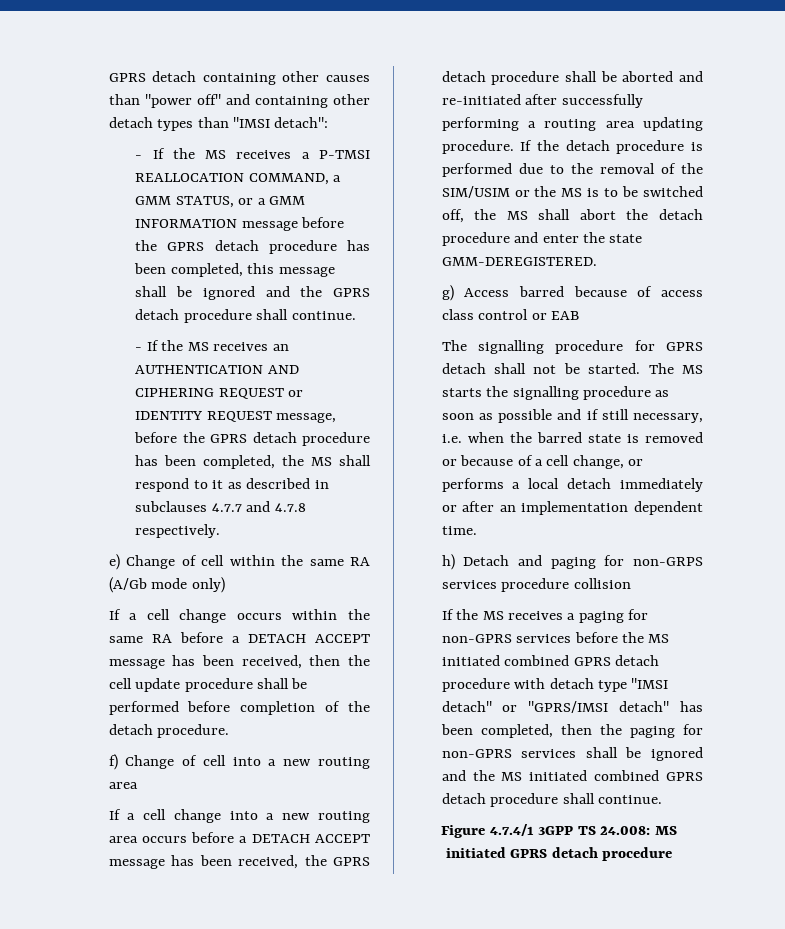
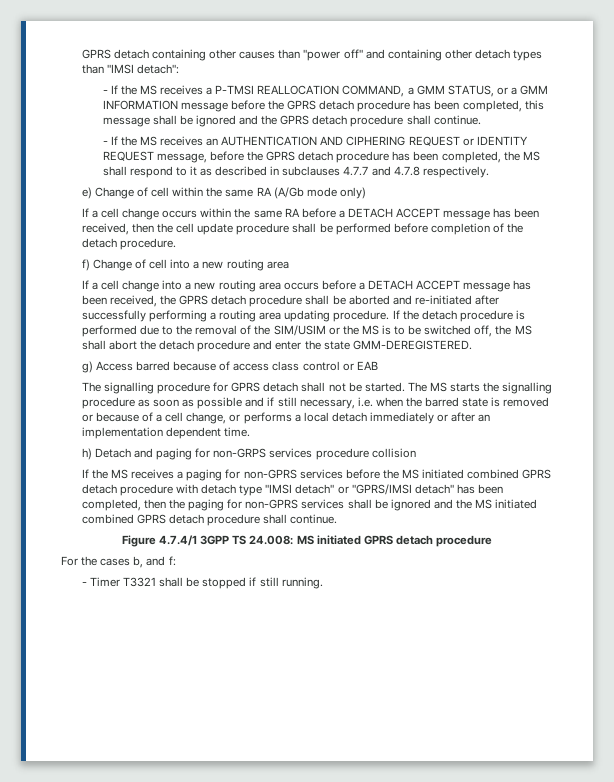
(673, 854) none -> [61,556,176,568] [81,577,323,589] // For the cases b, and f: // - Timer T3321 shall be stopped if still running.

